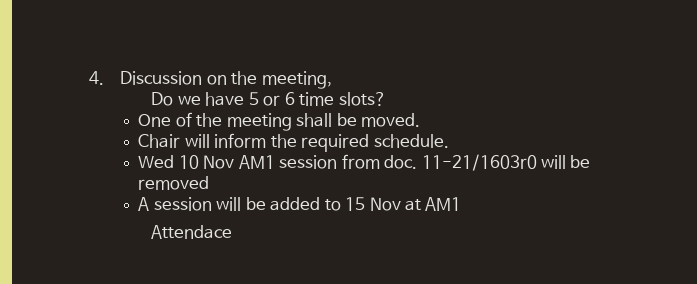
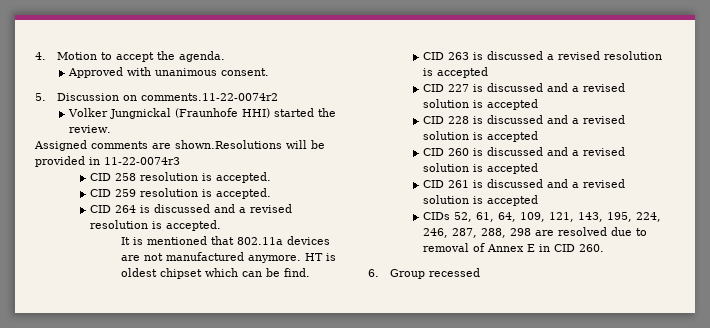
[120,71,332,89] [151,92,386,106] [138,112,421,131] [138,133,449,152] [138,154,591,171] [138,176,210,190] [138,197,462,211] [151,225,233,239] Discussion on the meeting, // Do we have 5 or 6 time slots? // One of the meeting shall be moved. // Chair will inform the required schedule. // Wed 10 Nov AM1 session from doc. 11-21/1603r0 will be removed // A session will be added to 15 Nov at AM1 // Attendace -> [56,51,225,62] [67,67,269,78] [35,93,278,101] [67,108,336,119] [68,125,111,133] [34,140,325,151] [35,156,180,167] [90,172,272,183] [90,188,272,199] [90,204,293,213] [90,220,222,231] [121,236,331,245] [121,252,337,263] [121,268,311,279] [423,51,663,60] [423,67,489,78] [423,83,626,92] [423,99,539,110] [423,115,626,124] [423,131,539,142] [423,147,626,156] [423,163,539,174] [423,179,626,188] [423,195,539,206] [423,212,662,222] [423,227,648,238] [423,243,605,252] [368,268,480,279] Motion to accept the agenda. // Approved with unanimous consent. // 5. Discussion on comments.11-22-0074r2 // Volker Jungnickal (Fraunhofe HHI) started the review. // Assigned comments are shown.Resolutions will be provided in 11-22-0074r3 // CID 258 resolution is accepted. // CID 259 resolution is accepted. // CID 264 is discussed and a revised resolution is accepted. // It is mentioned that 802.11a devices are not manufactured anymore. HT is oldest chipset which can be find. // CID 263 is discussed a revised resolution is accepted // CID 227 is discussed and a revised solution is accepted // CID 228 is discussed and a revised solution is accepted // CID 260 is discussed and a revised solution is accepted // CID 261 is discussed and a revised solution is accepted // CIDs 52, 61, 64, 109, 121, 143, 195, 224, 246, 287, 288, 298 are resolved due to removal of Annex E in CID 260. // 6. Group recessed

